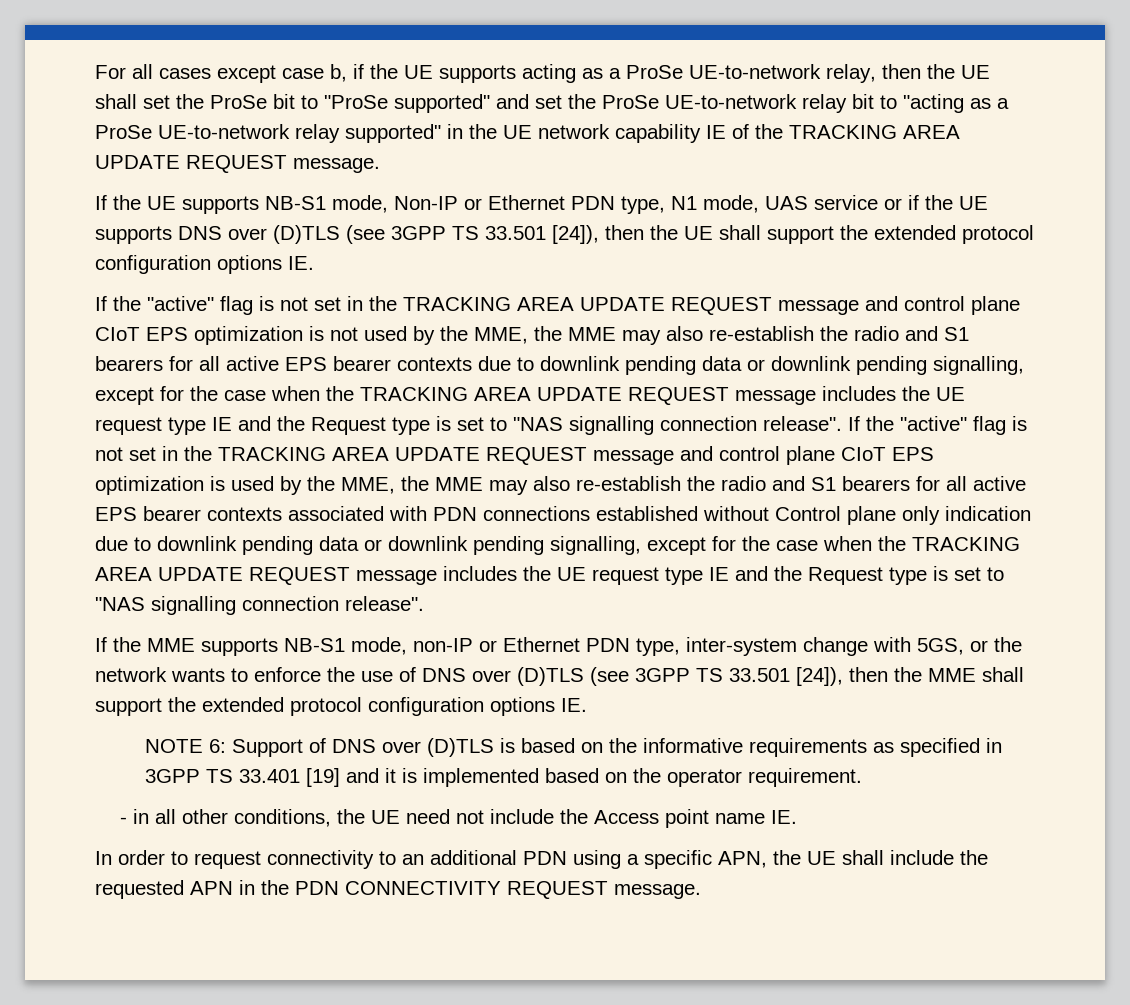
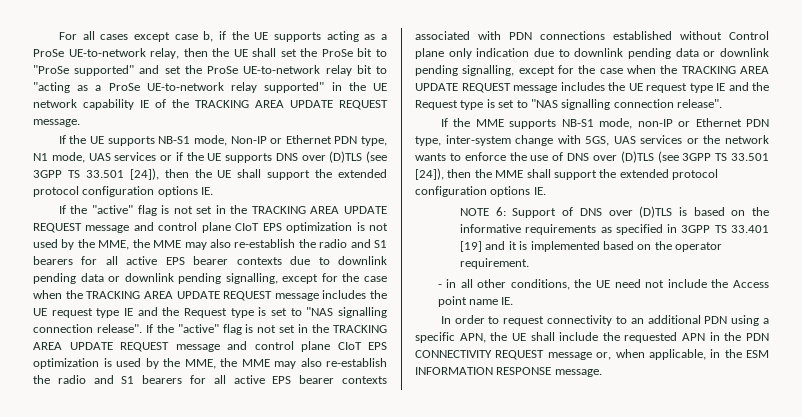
[814,195,878,210] service -> [114,152,157,161] services
(964, 646) none -> [613,135,683,144] UAS services
(608, 890) none -> [547,349,769,360] [415,367,552,375] message or, when applicable, in the ESM INFORMATION RESPONSE

